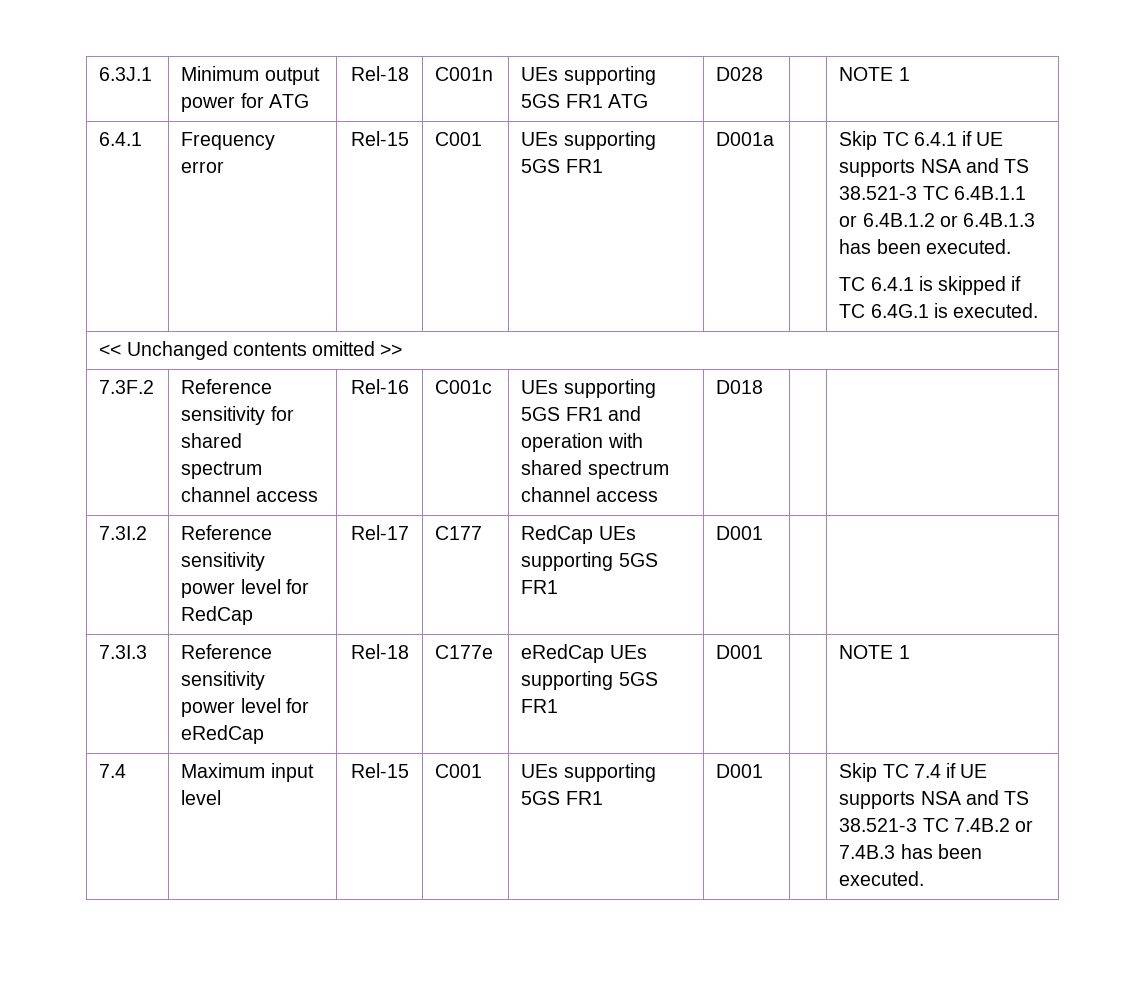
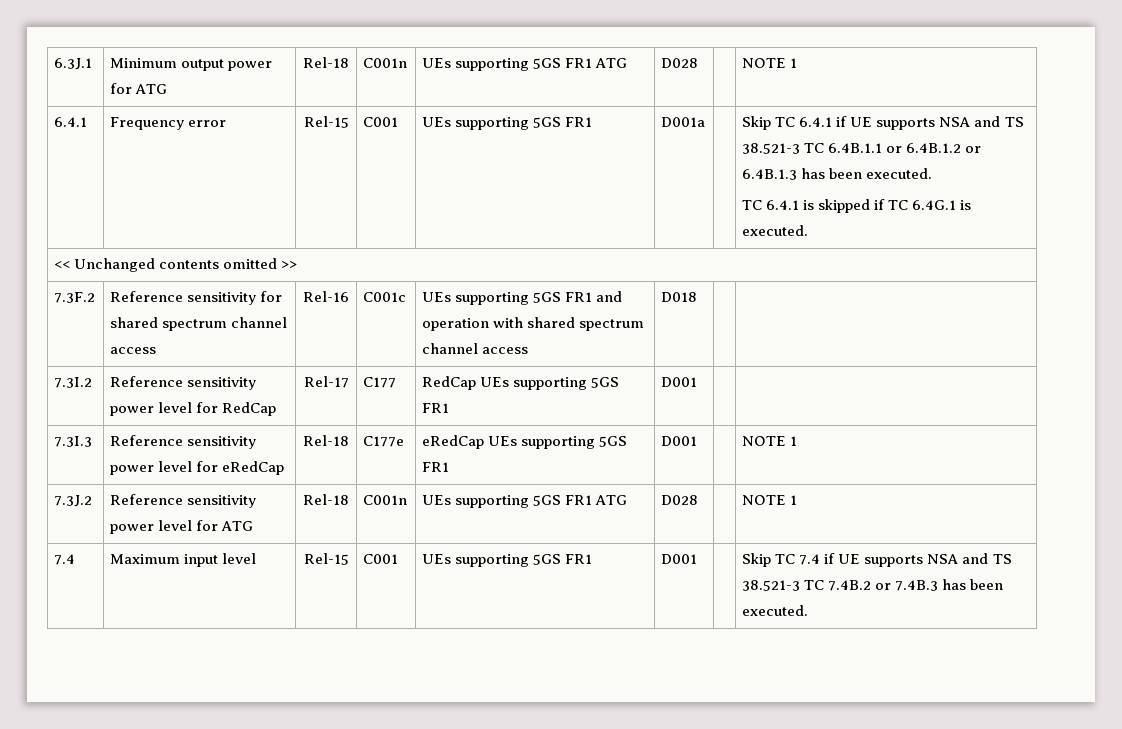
(910, 652) none -> [54,495,93,507] [110,494,257,508] [110,520,254,534] [303,494,349,505] [363,495,408,505] [422,495,628,508] [661,495,699,505] [742,495,798,505] // 7.3J.2 | Reference sensitivity power level for ATG | Rel-18 | C001n | UEs supporting 5GS FR1 ATG | D028 | | NOTE 1

